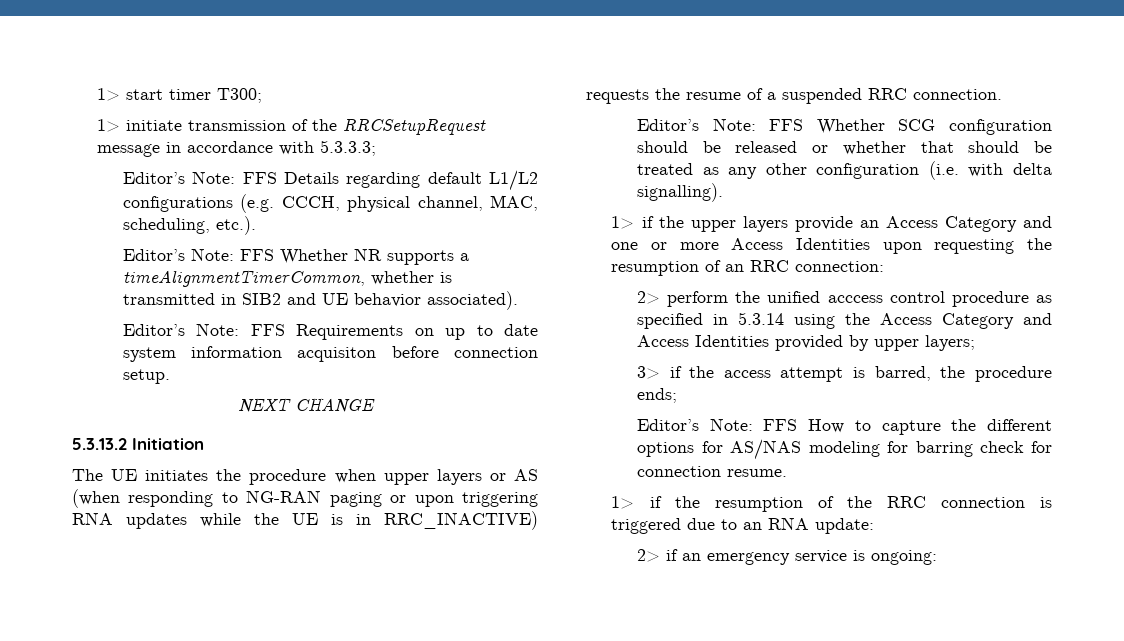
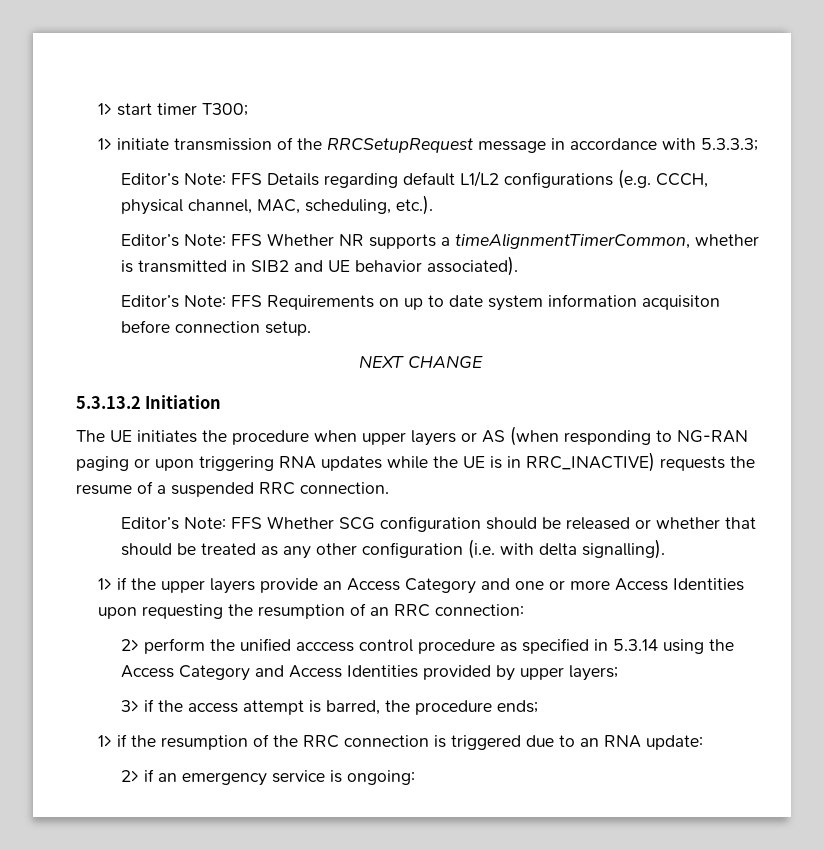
[636,418,1052,435] [636,439,1052,460] [636,466,787,477] // Editor’s Note: FFS How to capture the different options for AS/NAS modeling for barring check for connection resume. -> (538, 706) none

